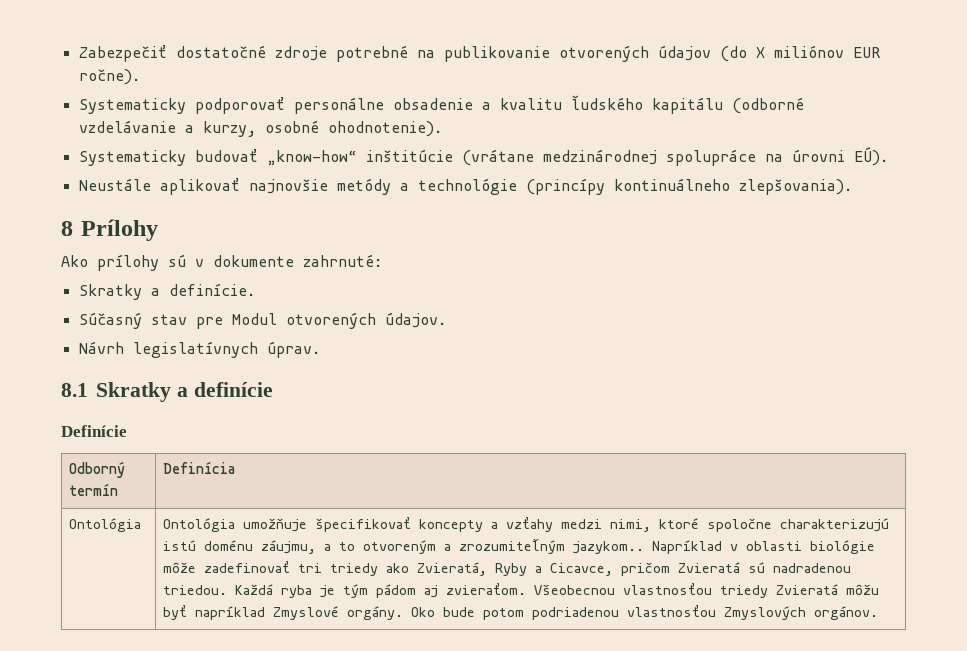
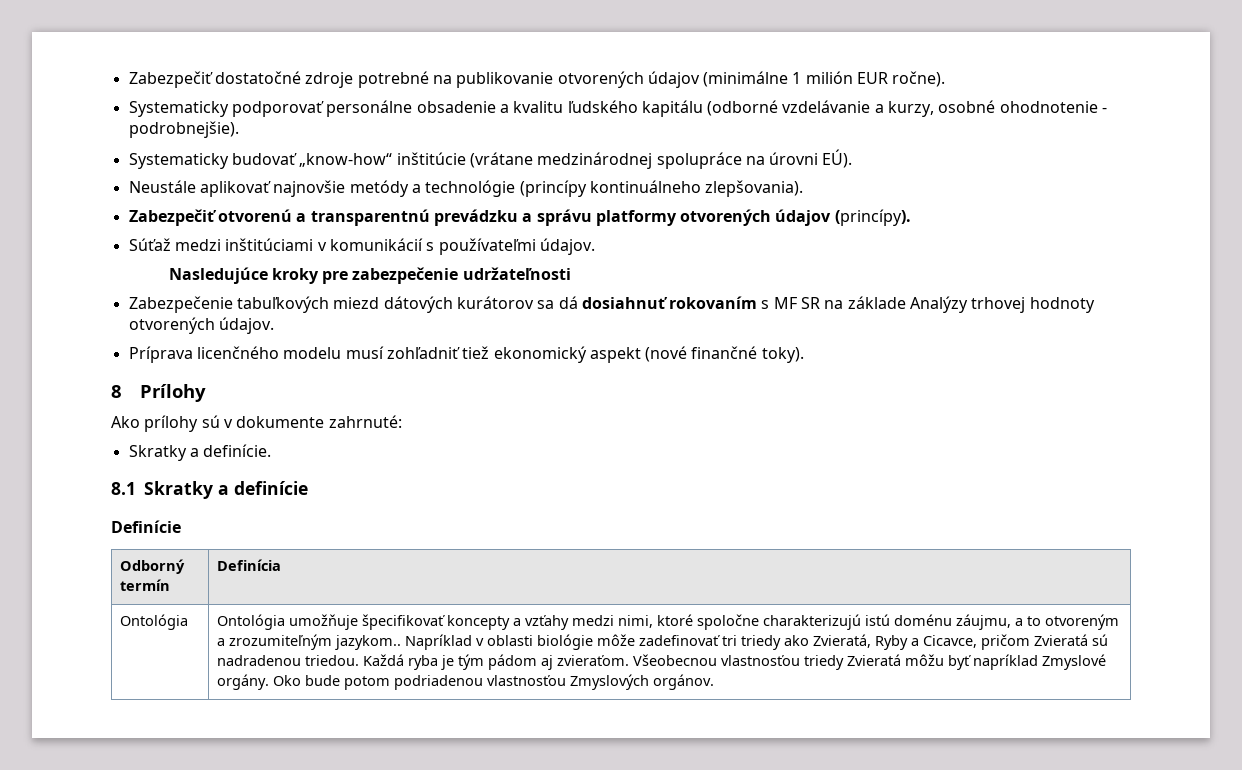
[719,45,844,62] (do X miliónov -> [703,71,853,87] (minimálne 1 milión
[327,121,442,137] ohodnotenie). -> [999,101,1108,113] [128,121,239,138] ohodnotenie - podrobnejšie).
(852, 187) none -> [128,209,911,226] [128,238,595,255] [168,267,571,284] [128,296,1095,313] [128,317,274,334] [128,346,804,363] // Zabezpečiť otvorenú a transparentnú prevádzku a správu platformy otvorených údajov (princípy). // Súťaž medzi inštitúciami v komunikácií s používateľmi údajov. // Nasledujúce kroky pre zabezpečenie udržateľnosti // Zabezpečenie tabuľkových miezd dátových kurátorov sa dá dosiahnuť rokovaním s MF SR na základe Analýzy trhovej hodnoty otvorených údajov. // Príprava licenčného modelu musí zohľadniť tiež ekonomický aspekt (nové finančné toky).
[78,312,446,329] [78,341,320,358] // Súčasný stav pre Modul otvorených údajov. // Návrh legislatívnych úprav. -> (272, 450) none

